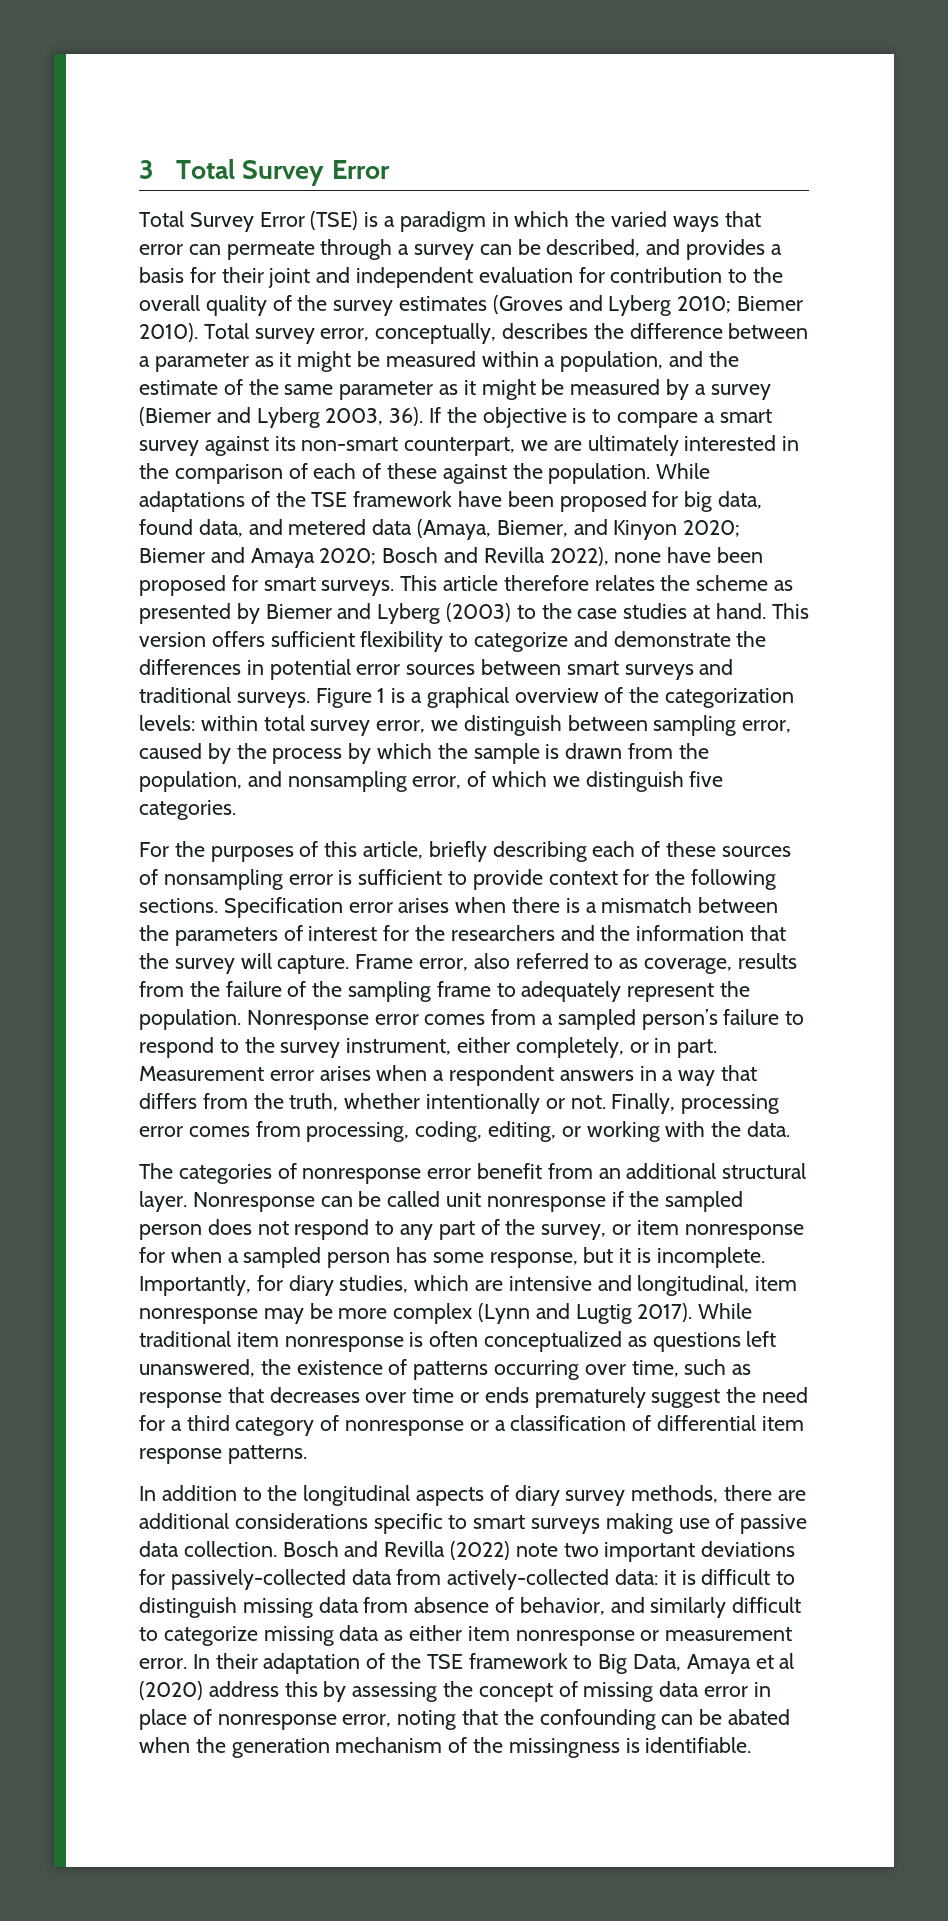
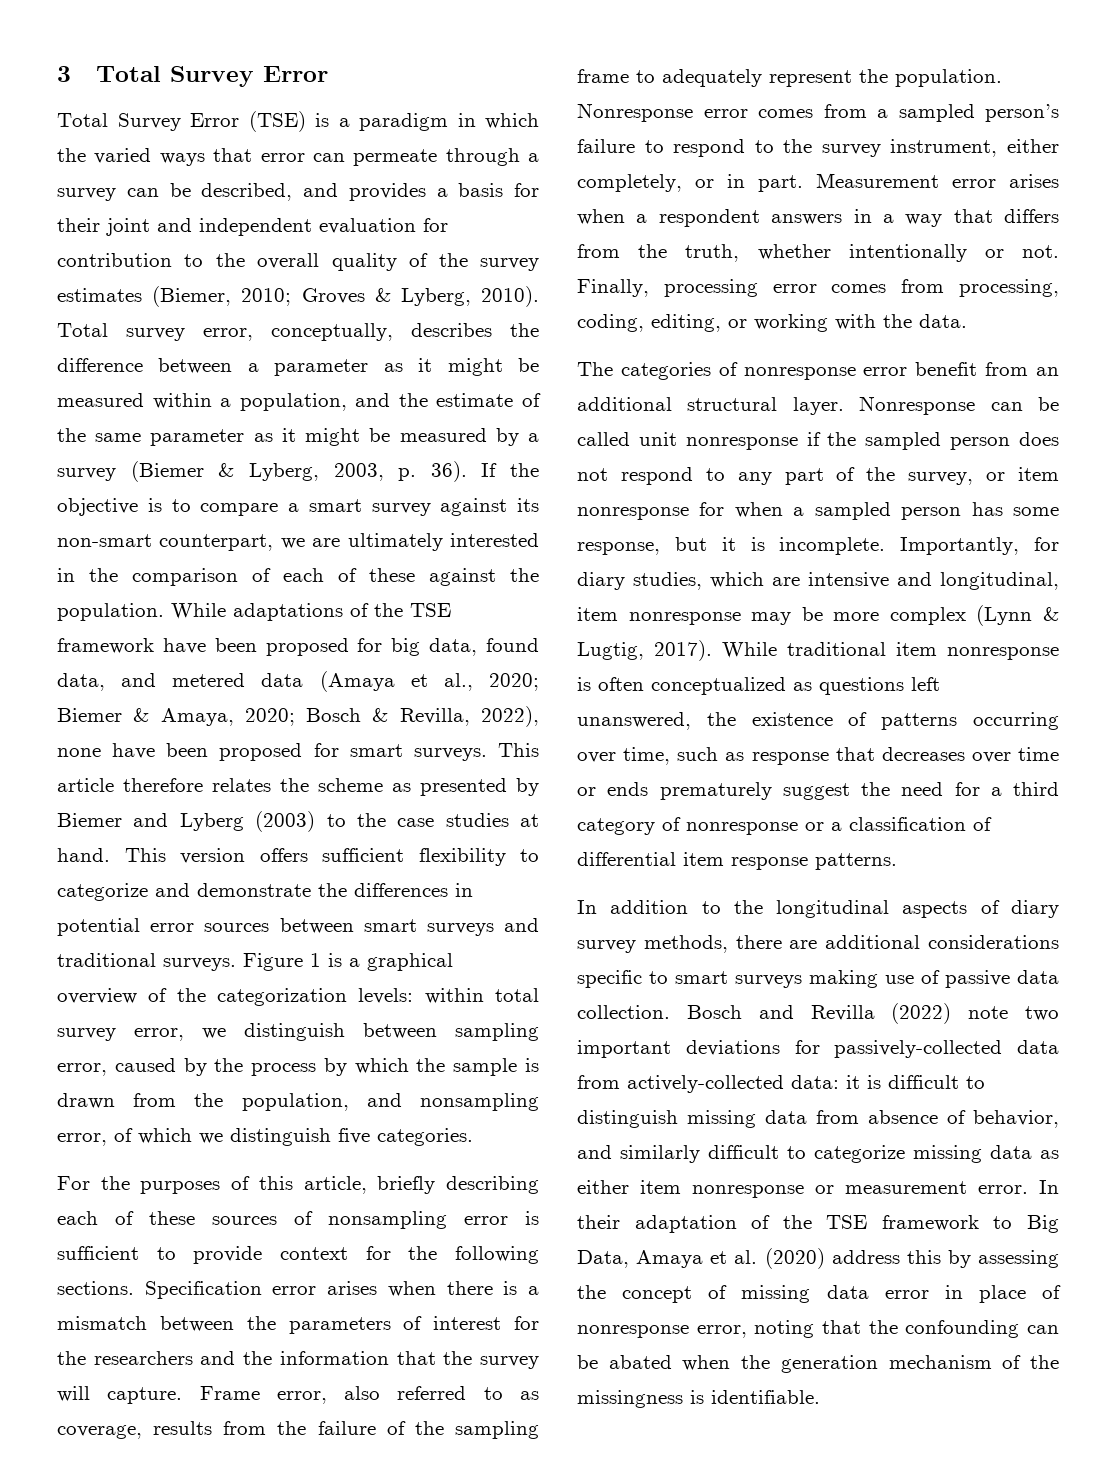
[492,295,804,316] (Groves and Lyberg 2010; Biemer -> [152,286,471,307] (Biemer, 2010; Groves & Lyberg,
[216,407,384,428] and Lyberg 2003, -> [218,463,417,481] & Lyberg, 2003, p.
[417,519,741,540] [139,547,545,568] (Amaya, Biemer, and Kinyon 2020; Biemer and Amaya 2020; Bosch and Revilla -> [319,671,539,692] [57,708,470,726] (Amaya et al., 2020; Biemer & Amaya, 2020; Bosch & Revilla,
[535,1303,632,1324] and Lugtig -> [1043,607,1059,621] [577,642,644,660] & Lugtig,
[779,1653,795,1669] al -> [734,1250,758,1264] al.

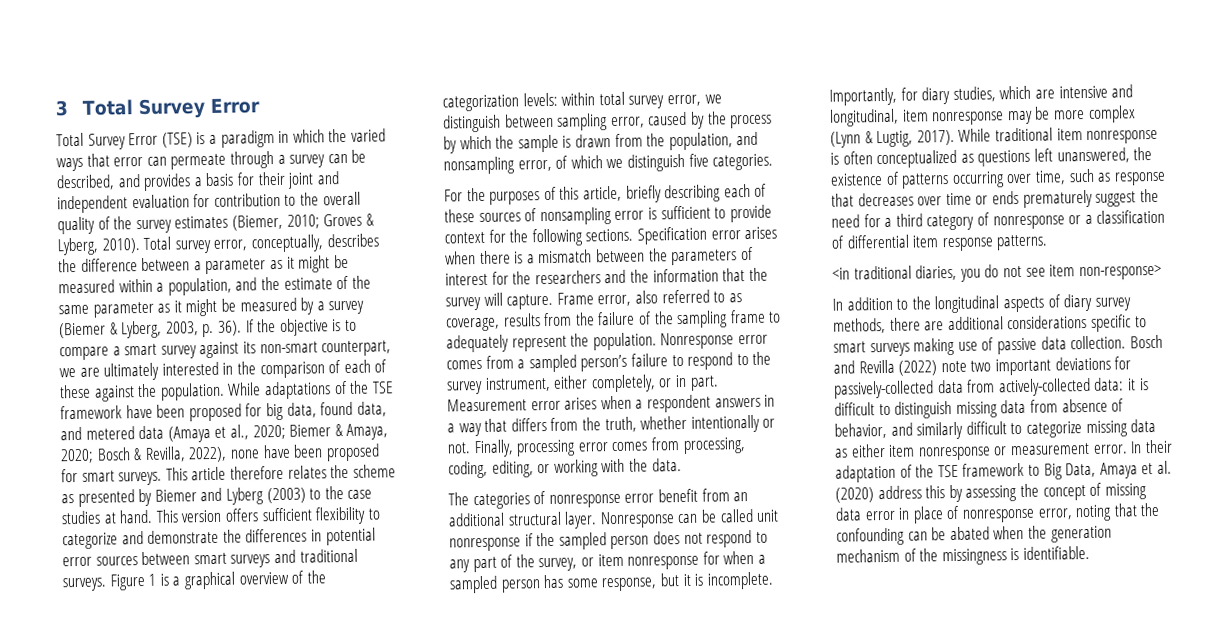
(897, 861) none -> [832,264,1162,282] // <in traditional diaries, you do not see item non-response>

